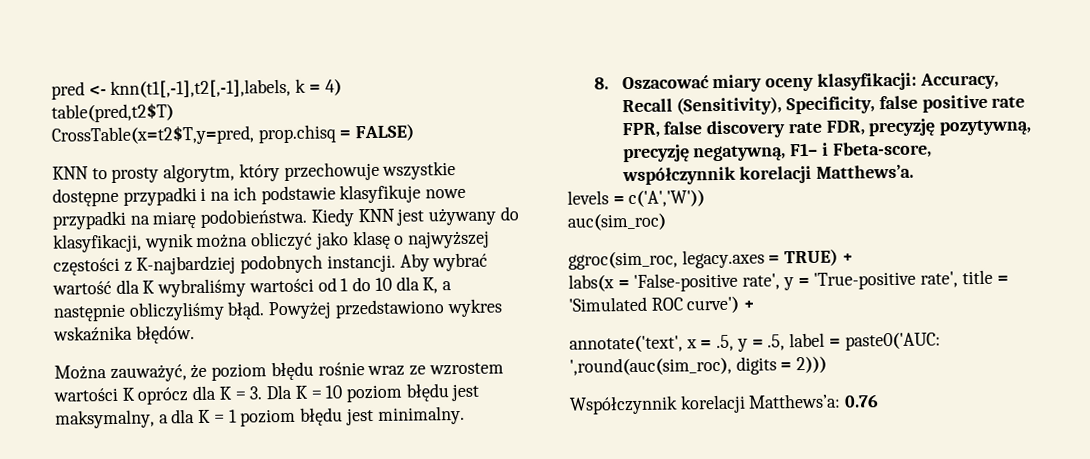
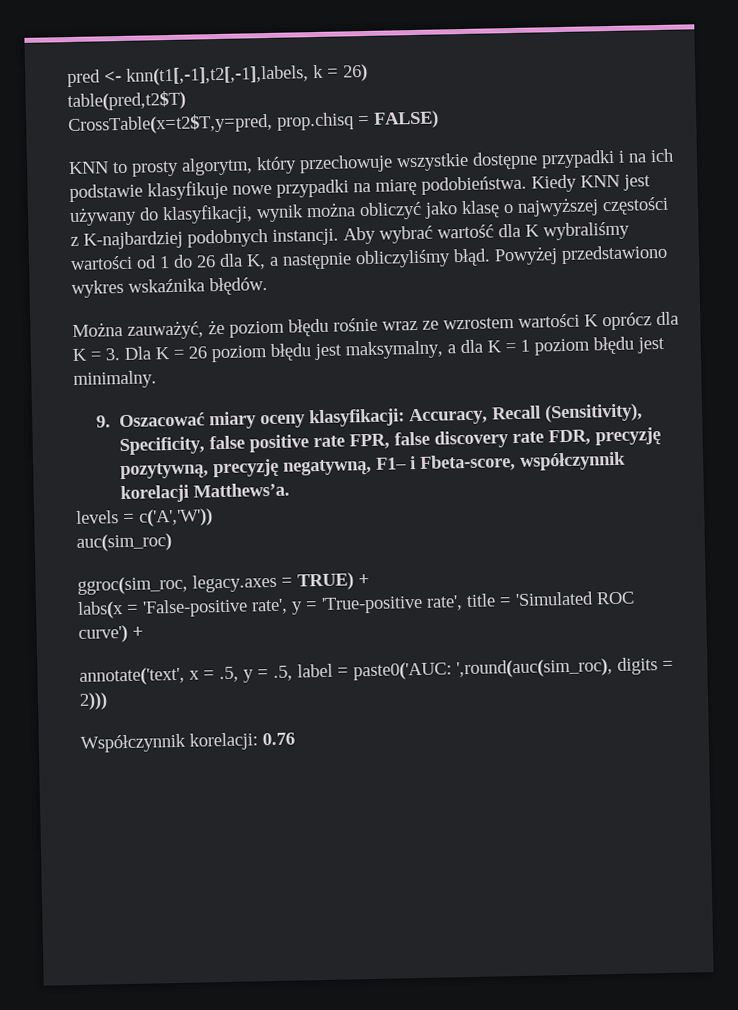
[324,78,342,96] 4) -> [342,63,368,82] 26)
[374,277,392,291] 10 -> [196,255,216,268] 26
[325,385,343,399] 10 -> [188,346,207,359] 26
[593,77,609,90] 8. -> [95,415,111,428] 9.
[679,393,842,414] korelacji Matthews’a: -> [189,732,258,751] korelacji:

